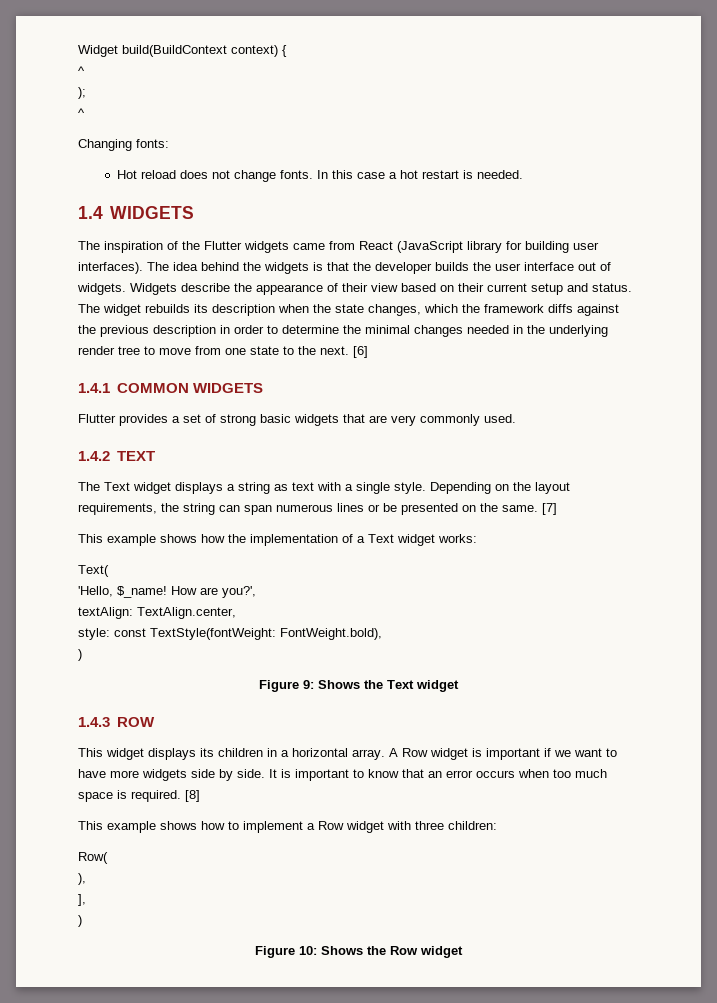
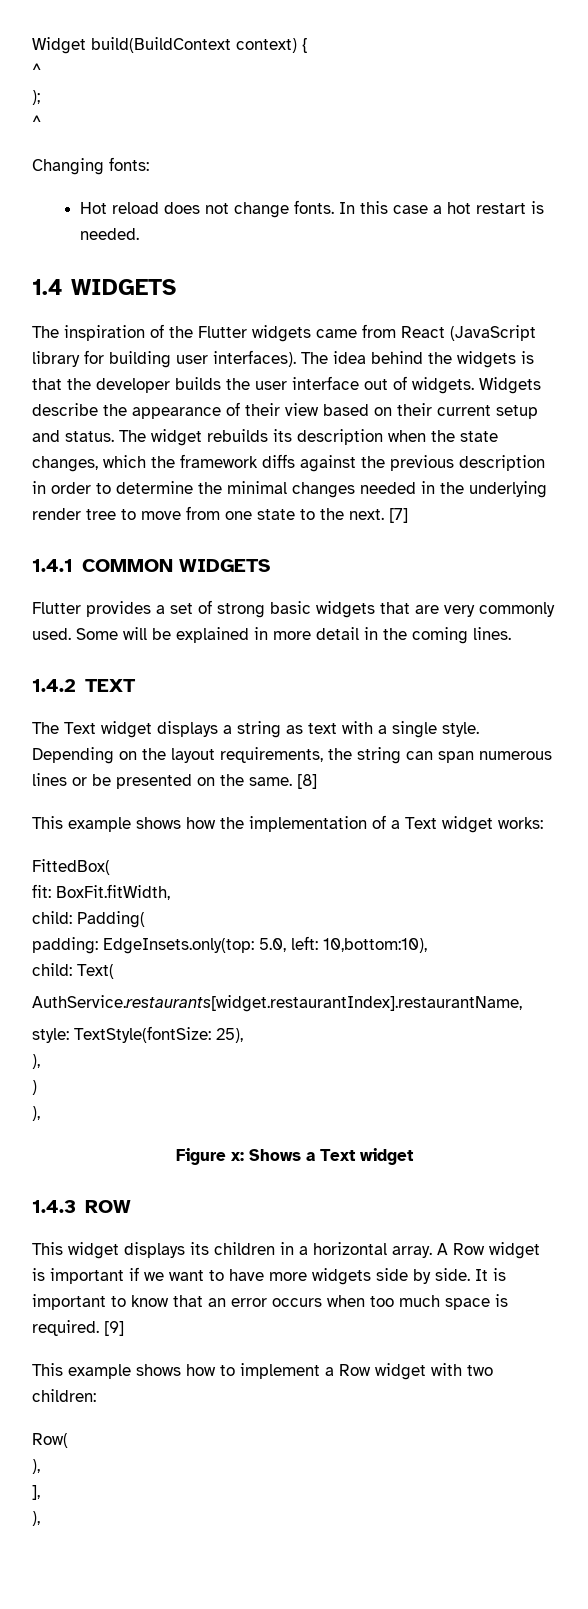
[353,346,368,358] [6] -> [389,508,408,523] [7]
(516, 418) none -> [76,627,511,644] Some will be explained in more detail in the coming lines.
[542,503,557,515] [7] -> [297,774,317,789] [8]
[78,565,109,577] [78,586,256,598] [78,607,236,619] [78,628,382,640] [78,649,82,661] [259,680,383,692] Text( // 'Hello, $_name! How are you?', // textAlign: TextAlign.center, // style: const TextStyle(fontWeight: FontWeight.bold), // ) // Figure 9: Shows the -> [32,859,110,875] [32,884,170,900] [32,911,145,928] [32,936,427,954] [32,963,114,979] [32,995,522,1012] [32,1026,243,1043] [32,1054,40,1069] [32,1080,37,1095] [32,1106,40,1121] [175,1148,315,1165] FittedBox( // fit: BoxFit.fitWidth, // child: Padding( // padding: EdgeInsets.only(top: 5.0, left: 10,bottom:10), // child: Text( // AuthService.restaurants[widget.restaurantIndex].restaurantName, // style: TextStyle(fontSize: 25), // ), // ) // ), // Figure x: Shows a
[185,790,200,802] [8] -> [104,1321,124,1336] [9]
[415,821,444,830] three -> [467,1365,493,1376] two
[78,915,82,927] [255,946,463,958] ) // Figure 10: Shows the Row widget -> [32,1511,40,1526] ),

